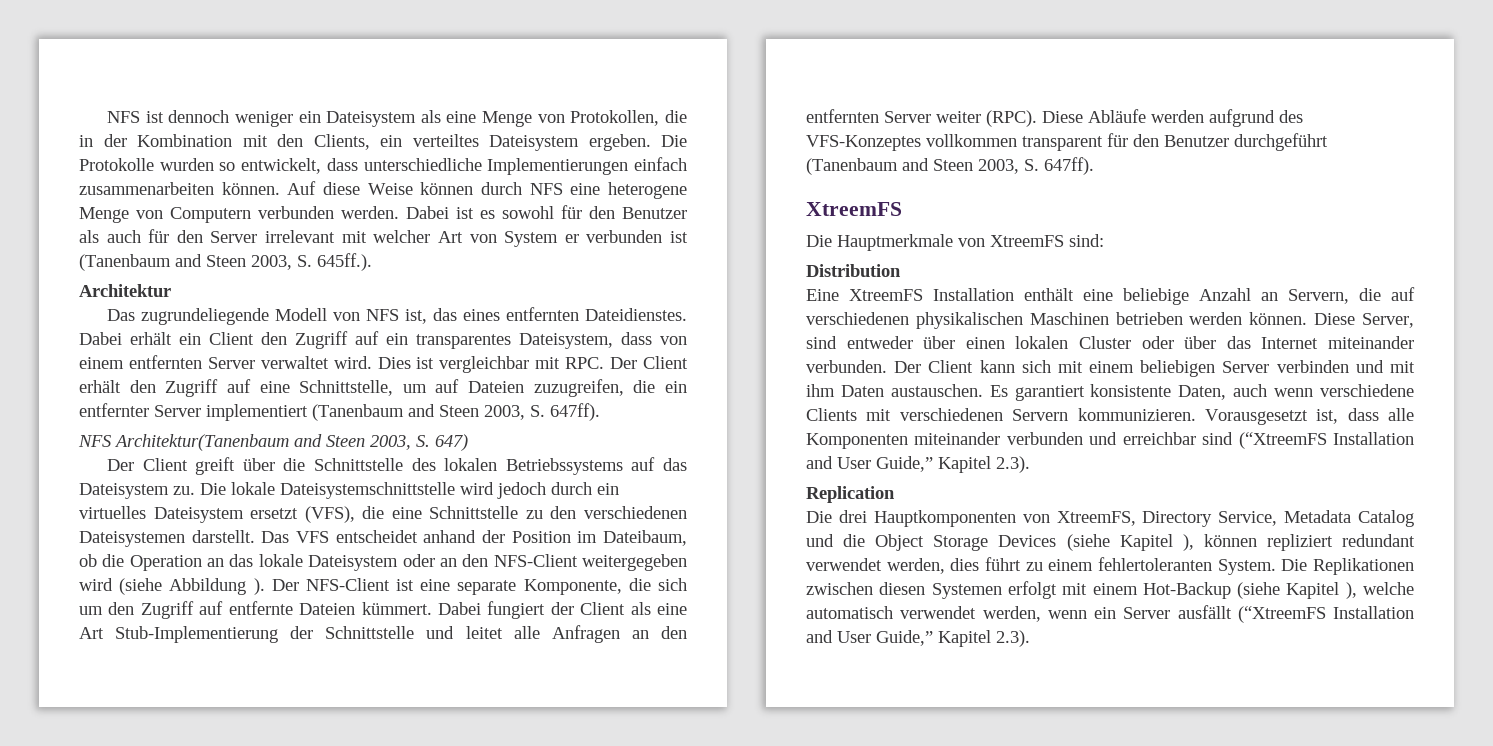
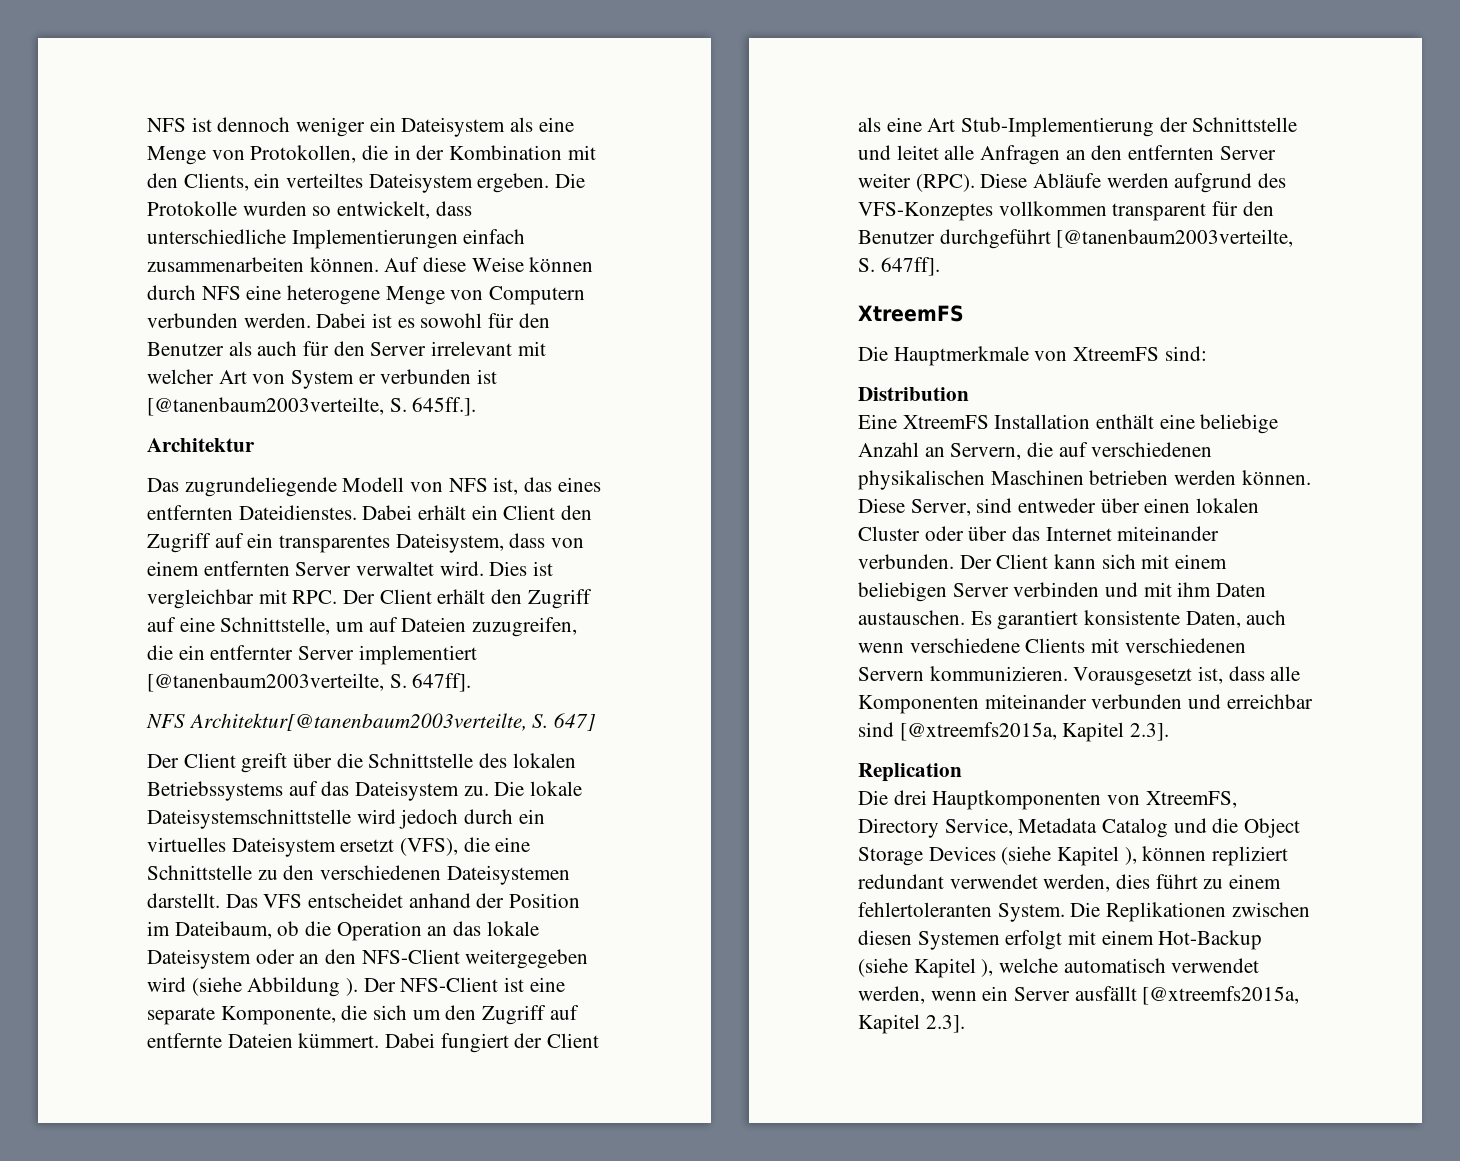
[79,253,372,271] (Tanenbaum and Steen 2003, S. 645ff.). -> [147,397,477,416] [@tanenbaum2003verteilte, S. 645ff.].
[312,403,600,421] [78,434,468,451] (Tanenbaum and Steen 2003, S. 647ff). // NFS Architektur(Tanenbaum and Steen 2003, S. 647) -> [147,673,472,692] [146,713,597,731] [@tanenbaum2003verteilte, S. 647ff]. // NFS Architektur[@tanenbaum2003verteilte, S. 647]
[806,157,1094,175] (Tanenbaum and Steen 2003, S. 647ff). -> [1056,229,1294,248] [858,257,940,276] [@tanenbaum2003verteilte, S. 647ff].
[1238,432,1414,449] [806,456,1030,473] (“XtreemFS Installation and User Guide,” Kapitel 2.3). -> [899,722,1170,742] [@xtreemfs2015a, Kapitel 2.3].
[1237,606,1414,623] [806,630,1030,647] (“XtreemFS Installation and User Guide,” Kapitel 2.3). -> [1142,986,1300,1005] [858,1014,965,1034] [@xtreemfs2015a, Kapitel 2.3].

